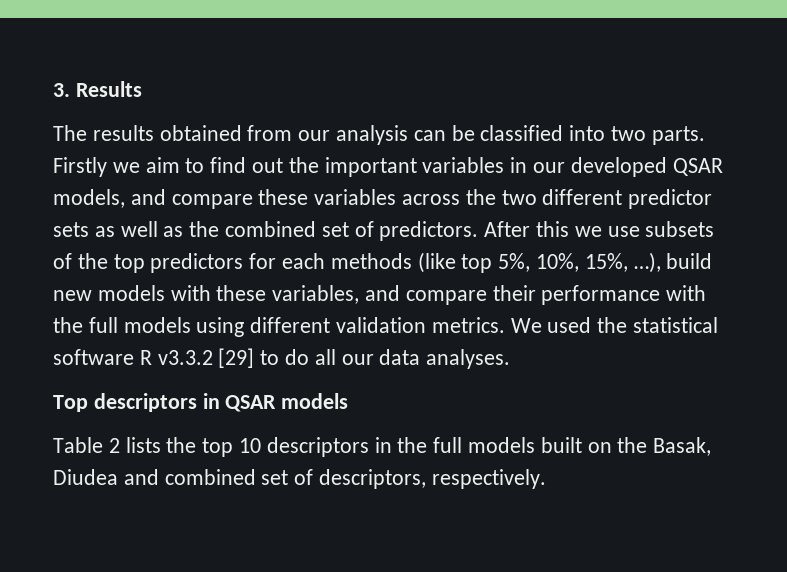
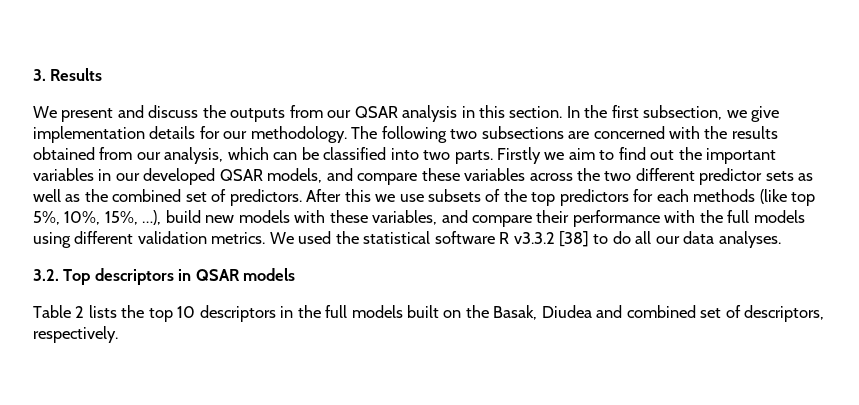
[53,125,87,141] The -> [33,105,780,122] [33,126,728,143] We present and discuss the outputs from our QSAR analysis in this section. In the first subsection, we give implementation details for our methodology. The following two subsections are concerned with the
[336,125,409,145] analysis -> [164,147,269,164] analysis, which
[218,348,255,368] [29] -> [559,231,590,247] [38]
(511, 359) none -> [33,269,59,281] 3.2.

